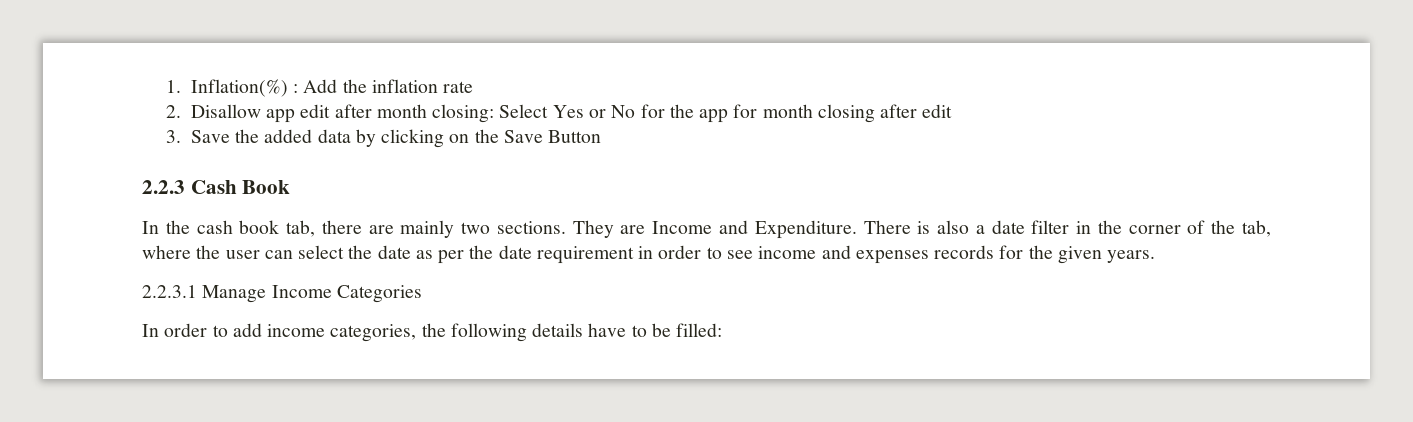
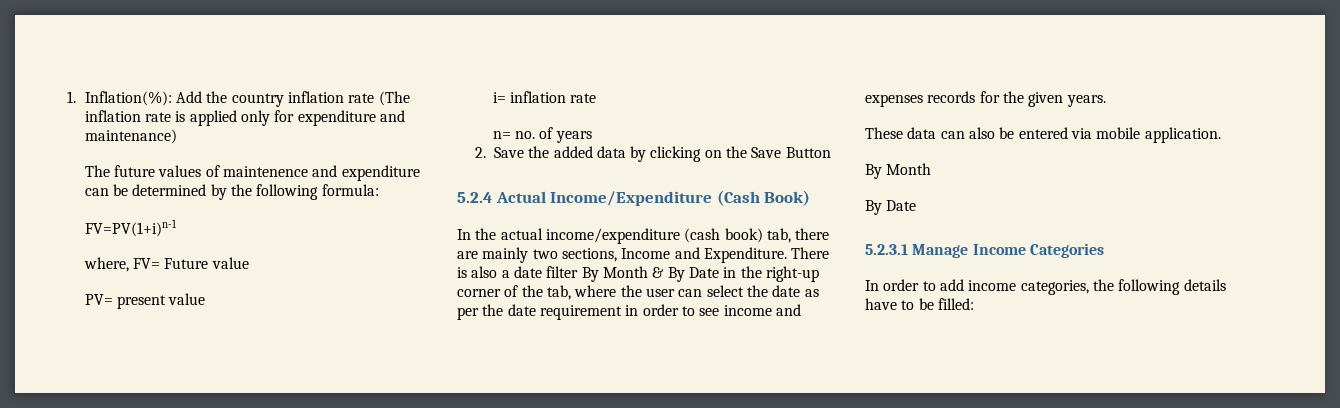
[190,79,474,97] [166,104,953,123] [166,130,182,143] Inflation(%) : Add the inflation rate // 2. Disallow app edit after month closing: Select Yes or No for the app for month closing after edit // 3. -> [84,91,410,107] [84,110,405,126] [84,129,177,144] [84,165,420,181] [84,184,379,200] [84,219,177,237] [83,257,249,272] [84,293,206,309] [492,91,597,103] [492,127,592,143] [474,147,486,158] Inflation(%): Add the country inflation rate (The inflation rate is applied only for expenditure and maintenance) // The future values of maintenence and expenditure can be determined by the following formula: // FV=PV(1+i)n-1 // where, FV= Future value // PV= present value // i= inflation rate // n= no. of years // 2.
[142,180,291,194] [142,220,280,234] 2.2.3 Cash Book // In the cash book -> [457,190,811,206] [457,228,763,244] 5.2.4 Actual Income/Expenditure (Cash Book) // In the actual income/expenditure (cash book)
[496,220,646,238] sections. They are -> [561,248,617,262] sections,
(1070, 227) none -> [581,266,719,282] By Month & By Date
(1122, 227) none -> [765,266,819,282] right-up
[142,285,197,298] 2.2.3.1 -> [865,127,1221,143] [865,163,932,179] [865,200,917,215] [865,244,908,255] These data can also be entered via mobile application. // By Month // By Date // 5.2.3.1

